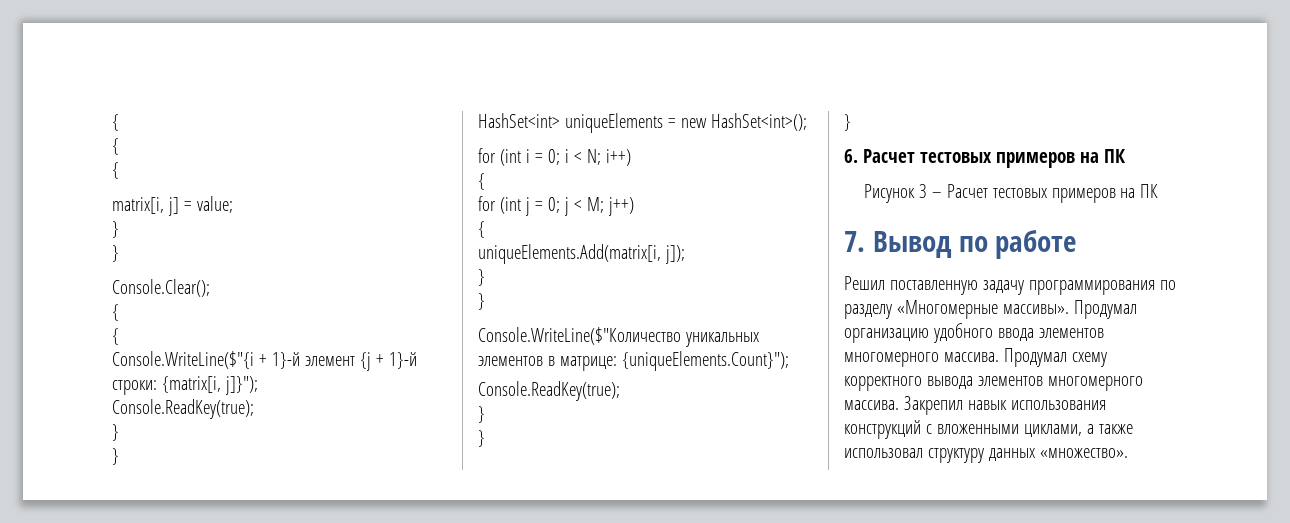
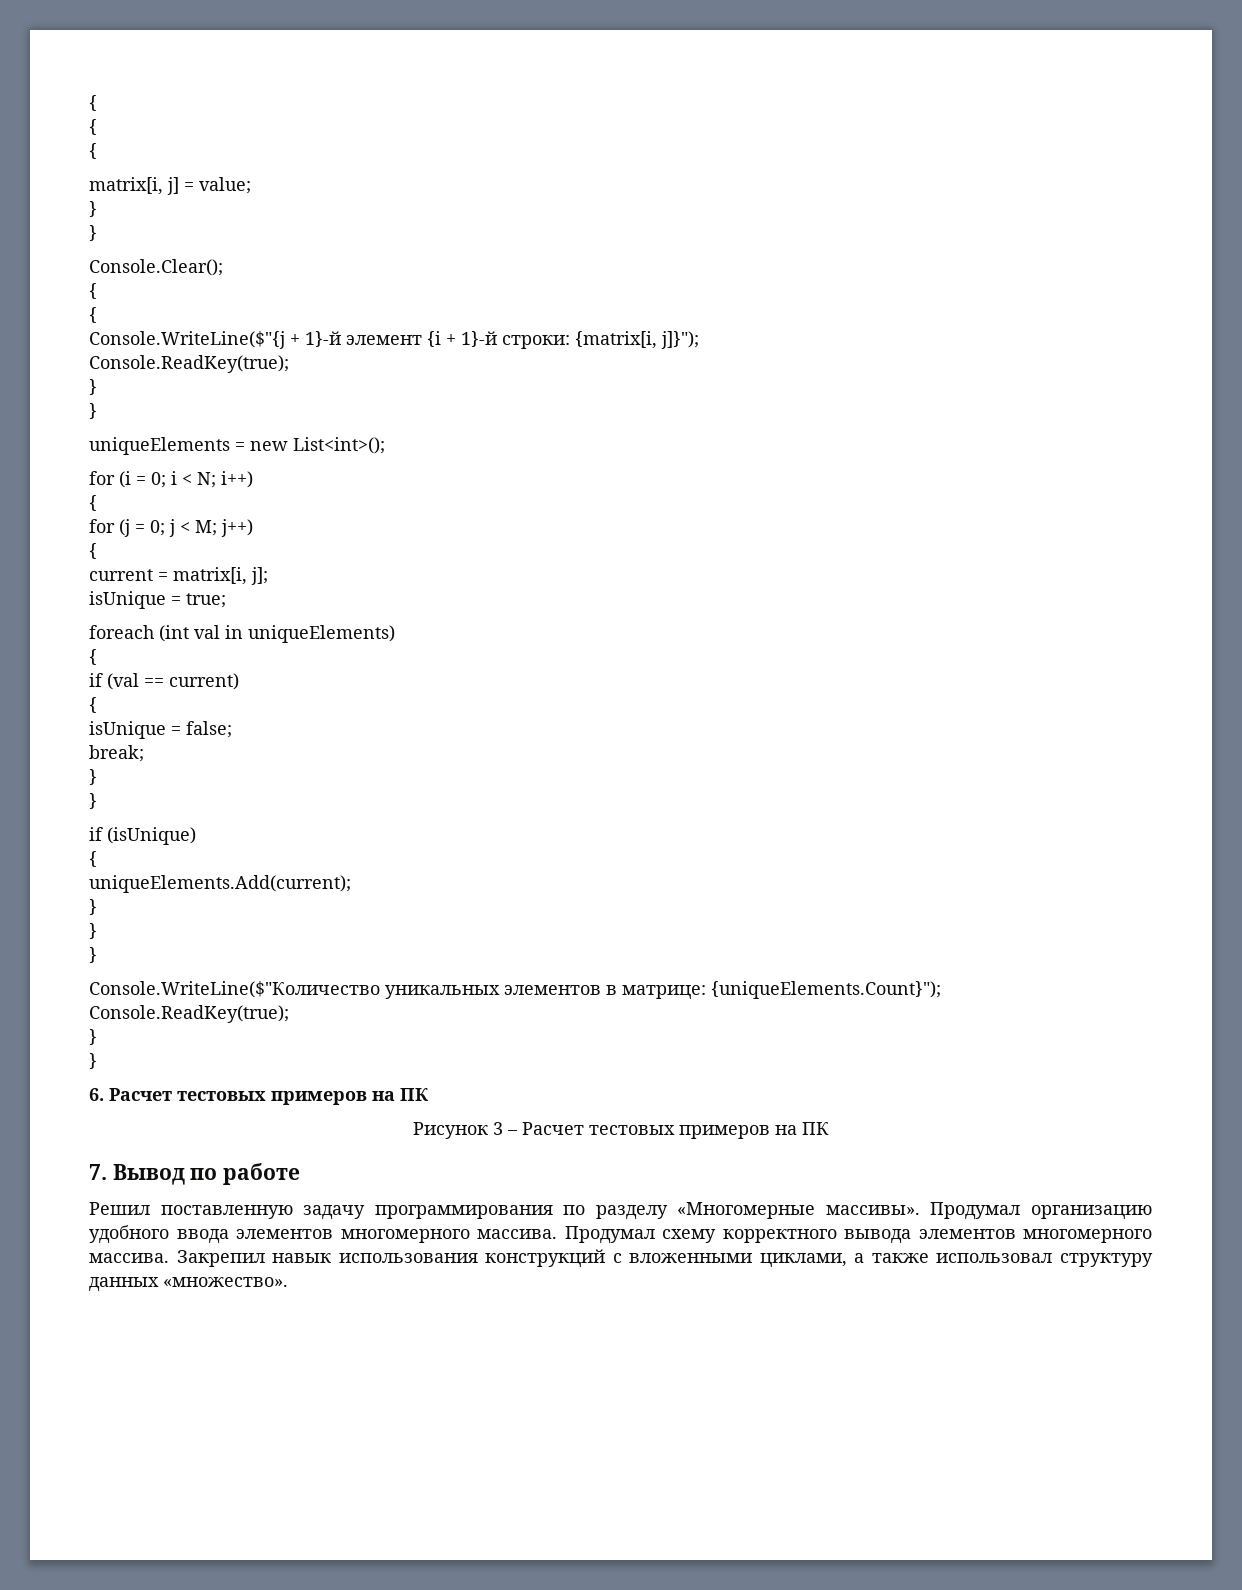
[112,351,254,369] Console.WriteLine($"{i -> [89,331,285,349] Console.WriteLine($"{j
[359,352,371,371] {j -> [427,331,441,347] {i
[478,113,560,128] HashSet<int> -> (97, 411) none
[710,113,807,131] [478,148,530,166] HashSet<int>(); // for (int i -> [293,437,385,454] [89,471,131,488] List<int>(); // for (i
[499,197,530,216] (int j -> [119,519,130,537] (j
[478,244,685,264] uniqueElements.Add(matrix[i, j]); -> [89,567,268,585] [89,591,226,609] [89,625,395,643] [89,649,97,665] [89,673,239,690] [89,697,97,713] [89,721,232,739] [89,745,144,762] [89,769,97,785] [89,793,97,809] [89,827,196,845] [89,851,97,867] [89,875,351,893] [89,899,97,915] current = matrix[i, j]; // isUnique = true; // foreach (int val in uniqueElements) // { // if (val == current) // { // isUnique = false; // break; // } // } // if (isUnique) // { // uniqueElements.Add(current); // }
[844,114,851,131] // } -> (97, 1061) none

